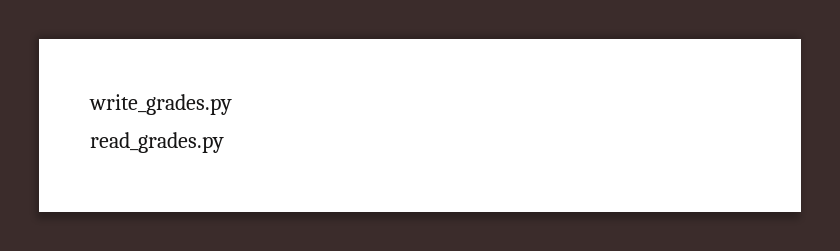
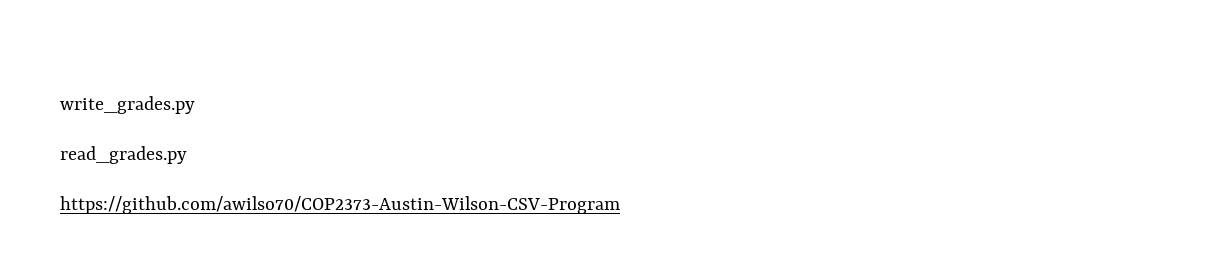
(224, 142) none -> [60,196,620,214] // https://github.com/awilso70/COP2373-Austin-Wilson-CSV-Program

